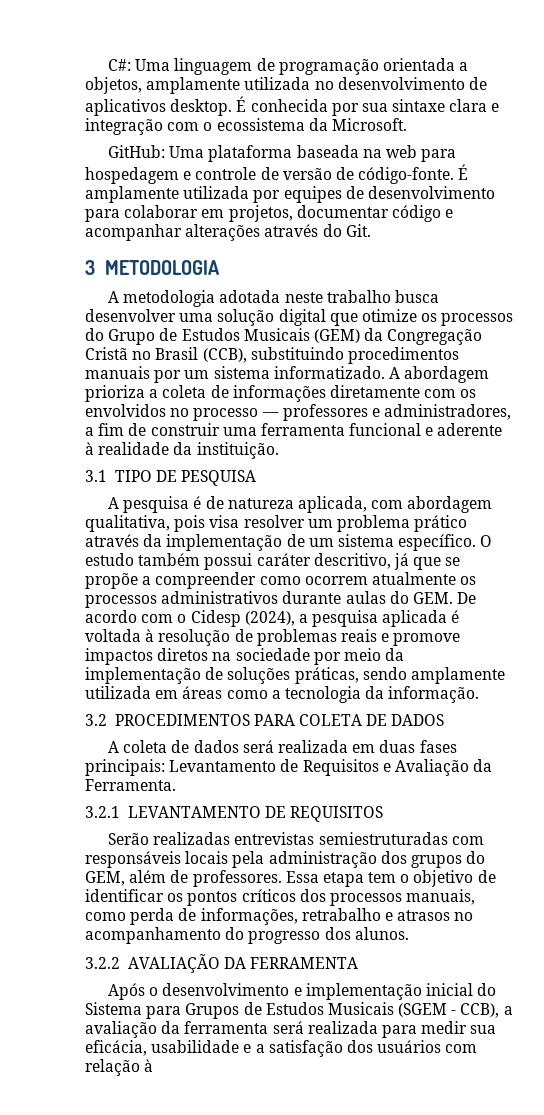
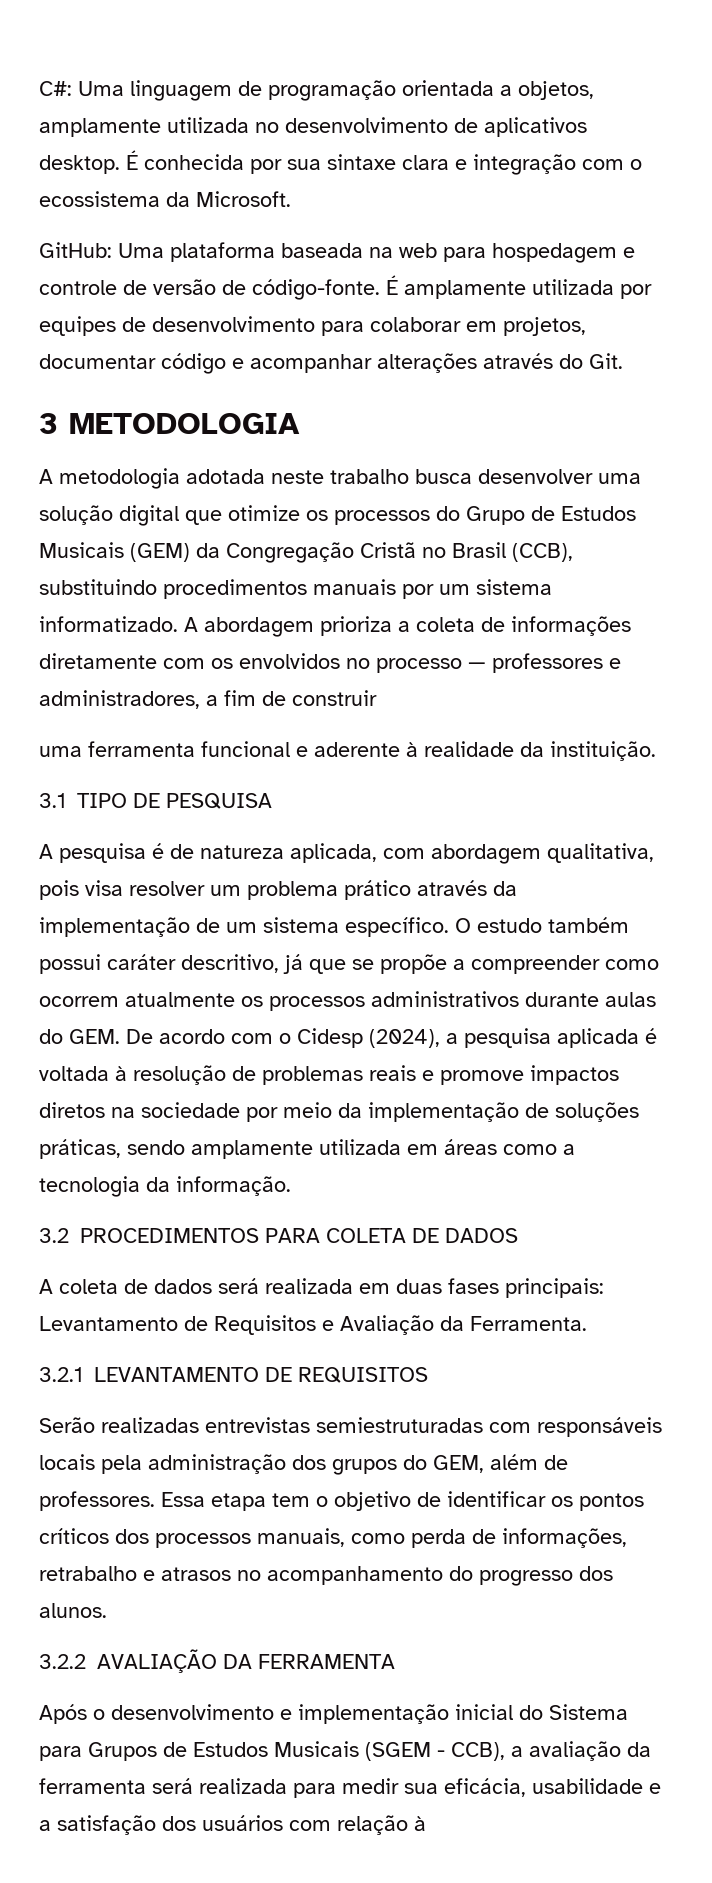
(220, 429) none -> (377, 698) //

